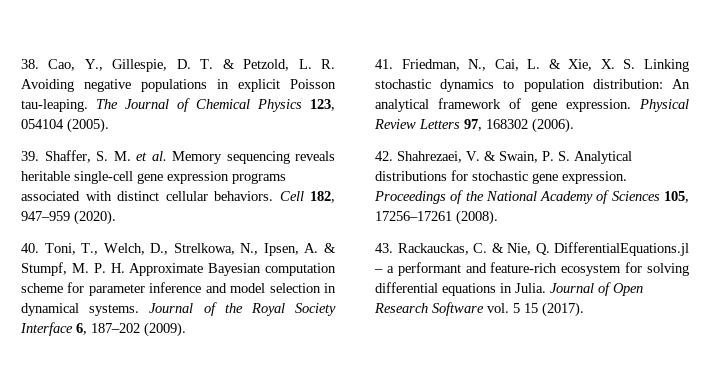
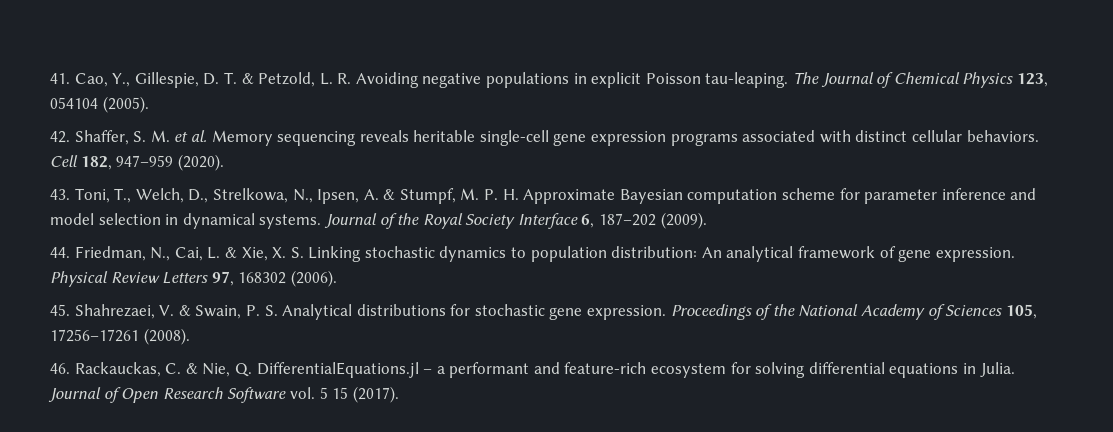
[21,59,39,69] 38. -> [50,73,70,84] 41.
[21,151,39,161] 39. -> [50,131,70,143] 42.
[21,243,39,253] 40. -> [50,189,70,200] 43.
[375,59,393,69] 41. -> [50,247,70,258] 44.
[375,151,393,161] 42. -> [50,304,70,316] 45.
[375,243,393,253] 43. -> [50,363,70,374] 46.

